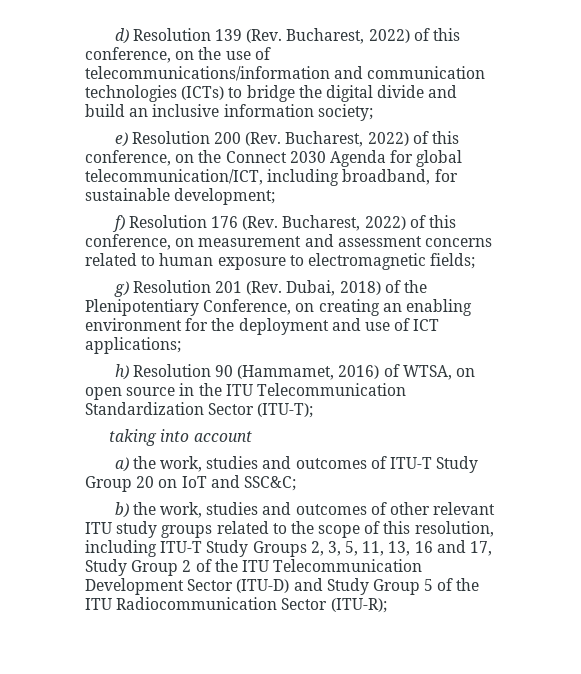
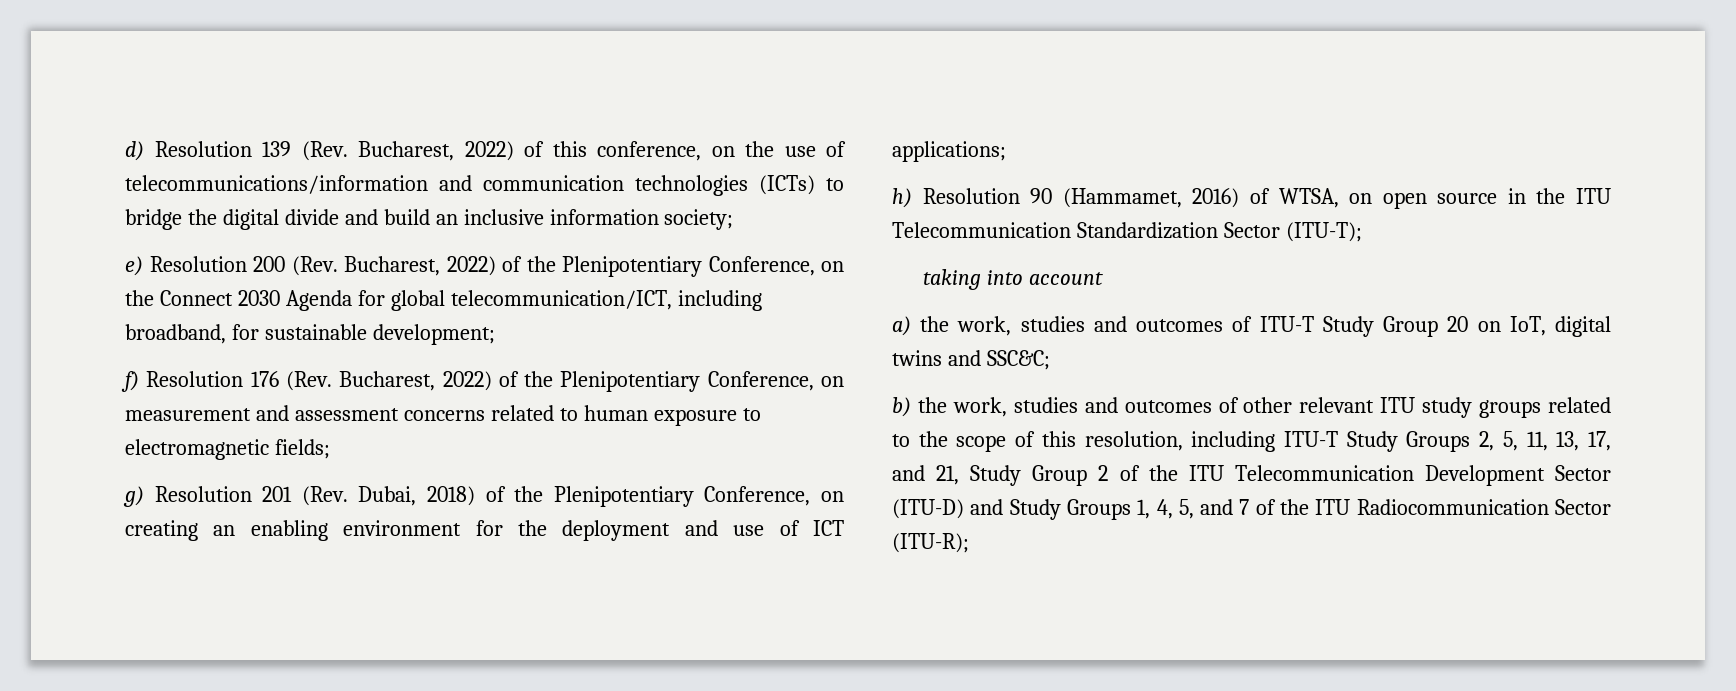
[431,131,459,144] [85,150,171,166] this conference, -> [526,256,815,277] the Plenipotentiary Conference,
[428,215,456,228] [85,234,171,250] this conference, -> [524,371,814,392] the Plenipotentiary Conference,
[181,476,207,488] IoT -> [1509,316,1612,337] [892,350,942,366] IoT, digital twins
[327,541,341,556] 3, -> (1495, 441) none
[414,540,493,556] 16 and 17, -> [1587,431,1611,451] [892,465,960,485] 17, and 21,
[372,579,434,595] Group 5 -> [1066,499,1250,520] Groups 1, 4, 5, and 7

